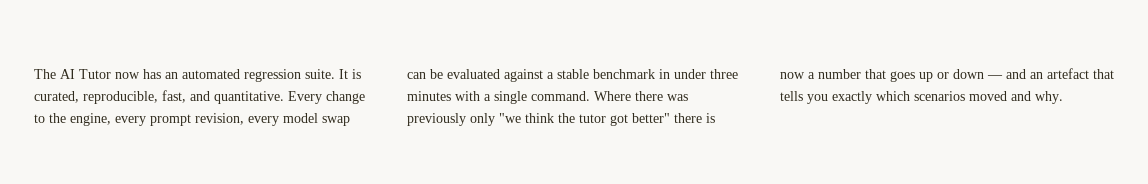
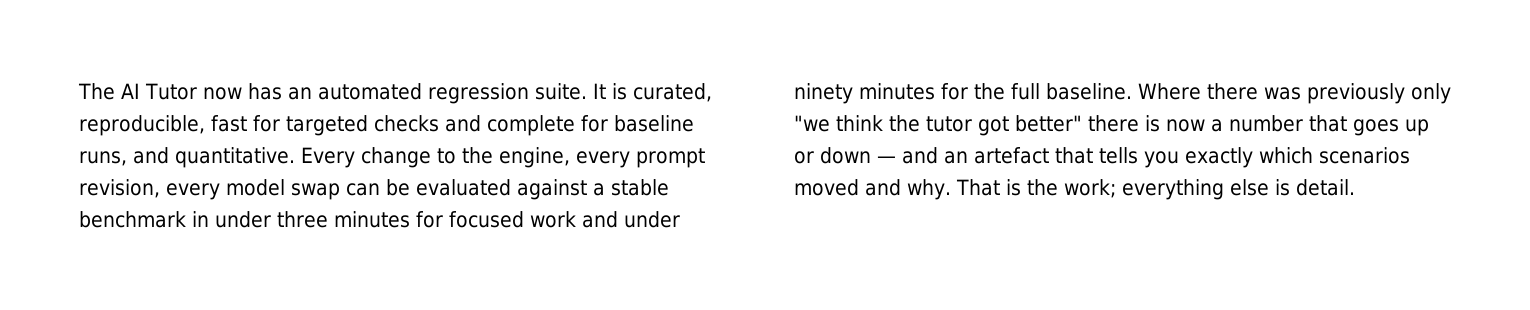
[162,90,186,103] fast, -> [211,115,694,136] [79,151,127,166] fast for targeted checks and complete for baseline runs,
[455,91,590,104] with a single command. -> [416,211,680,228] [794,83,1132,104] for focused work and under ninety minutes for the full baseline.
(1063, 97) none -> [955,179,1355,200] That is the work; everything else is detail.

